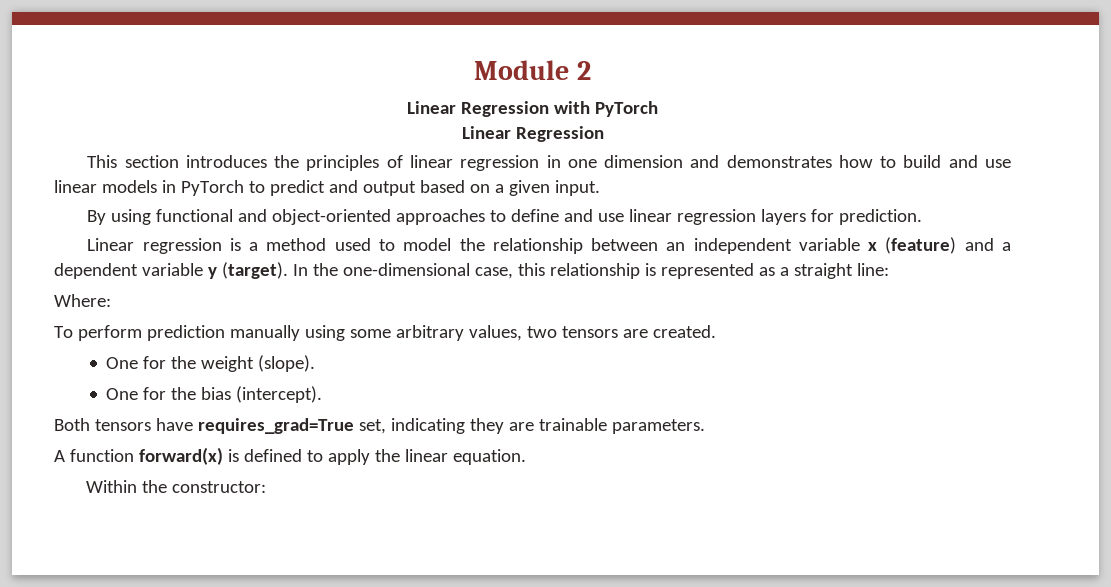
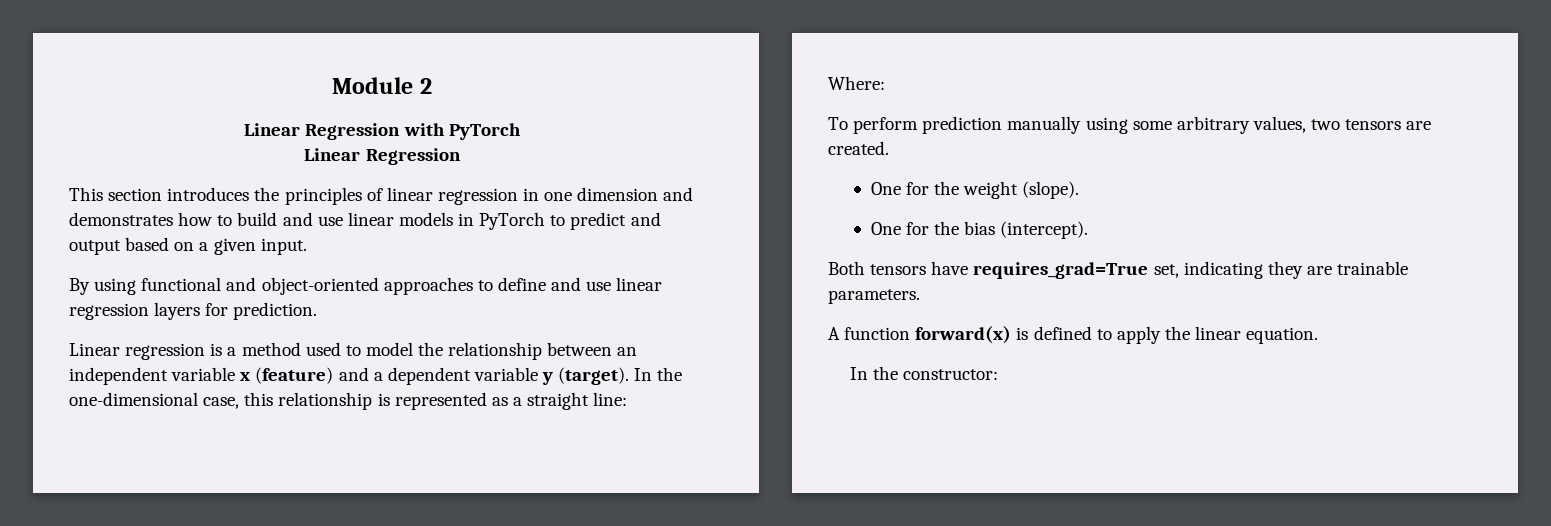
[85,480,137,493] Within -> [849,367,868,380] In

